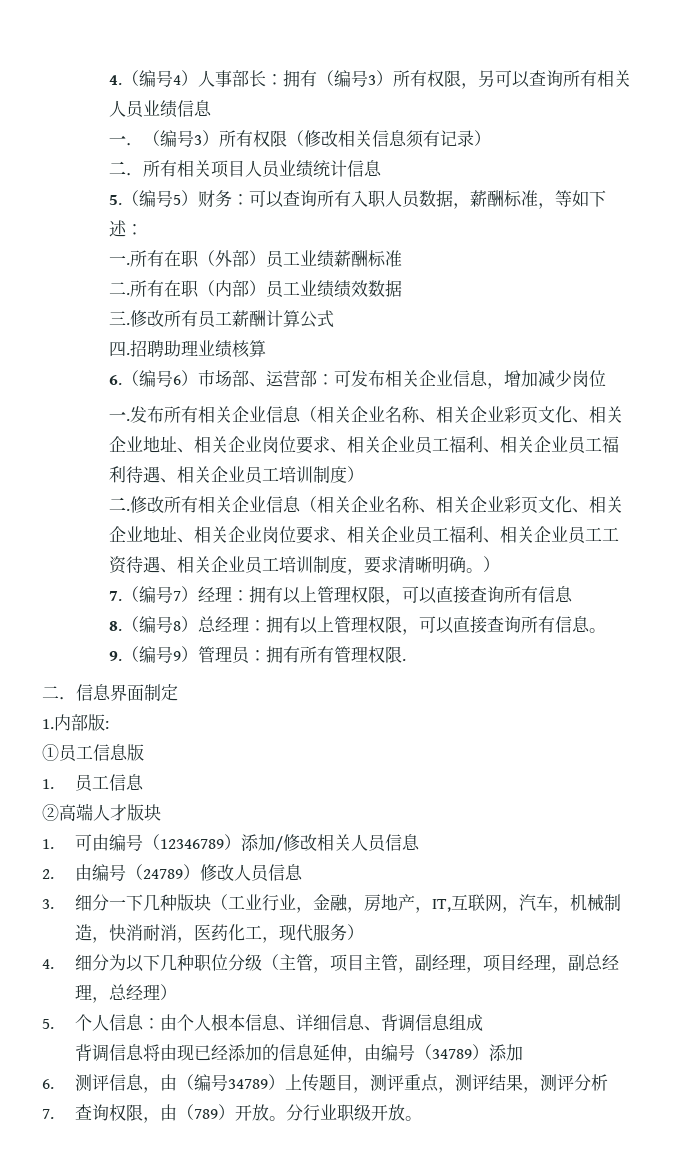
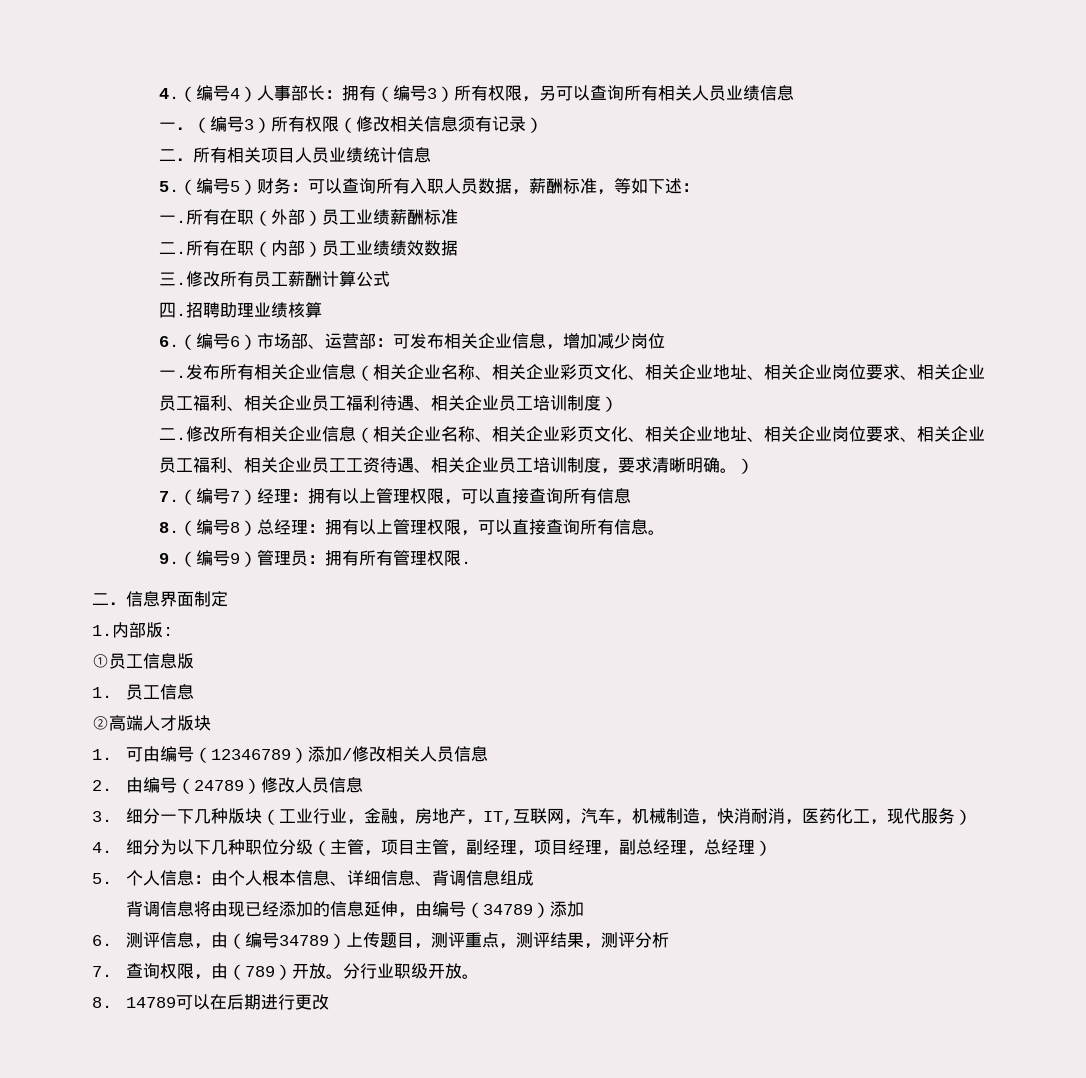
(423, 1118) none -> [92,994,329,1010] // 8. 14789可以在后期进行更改

